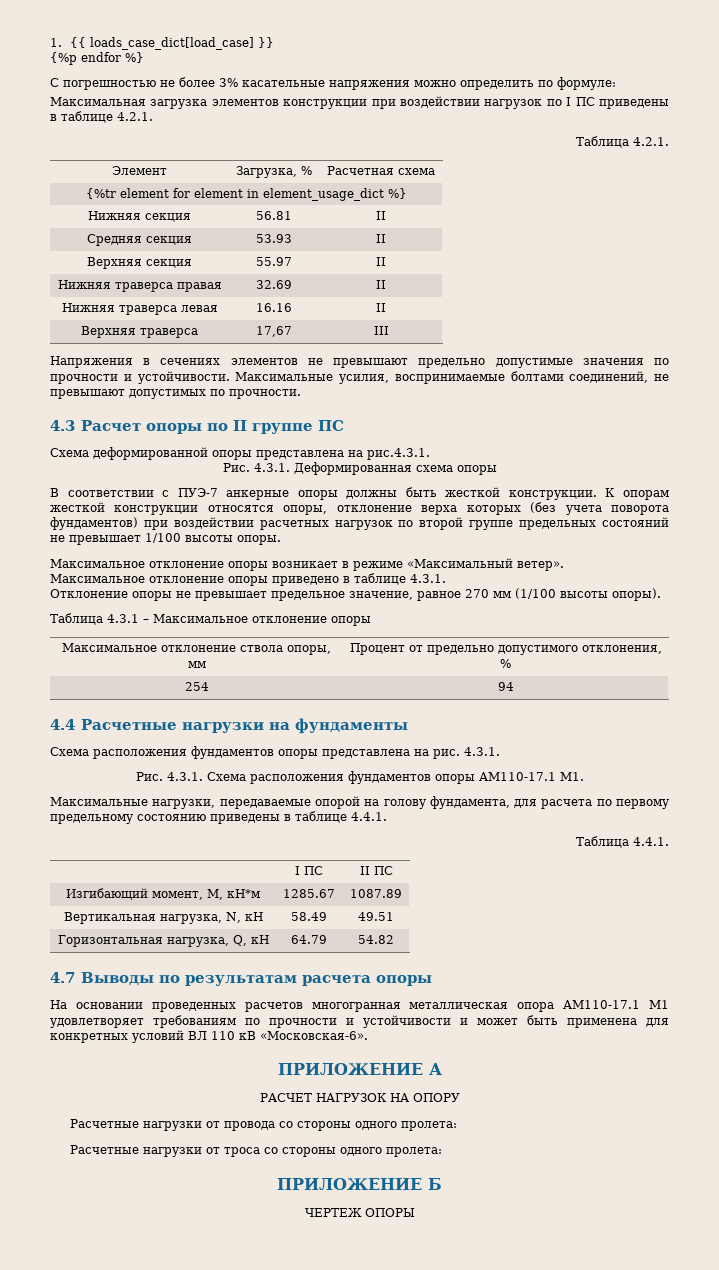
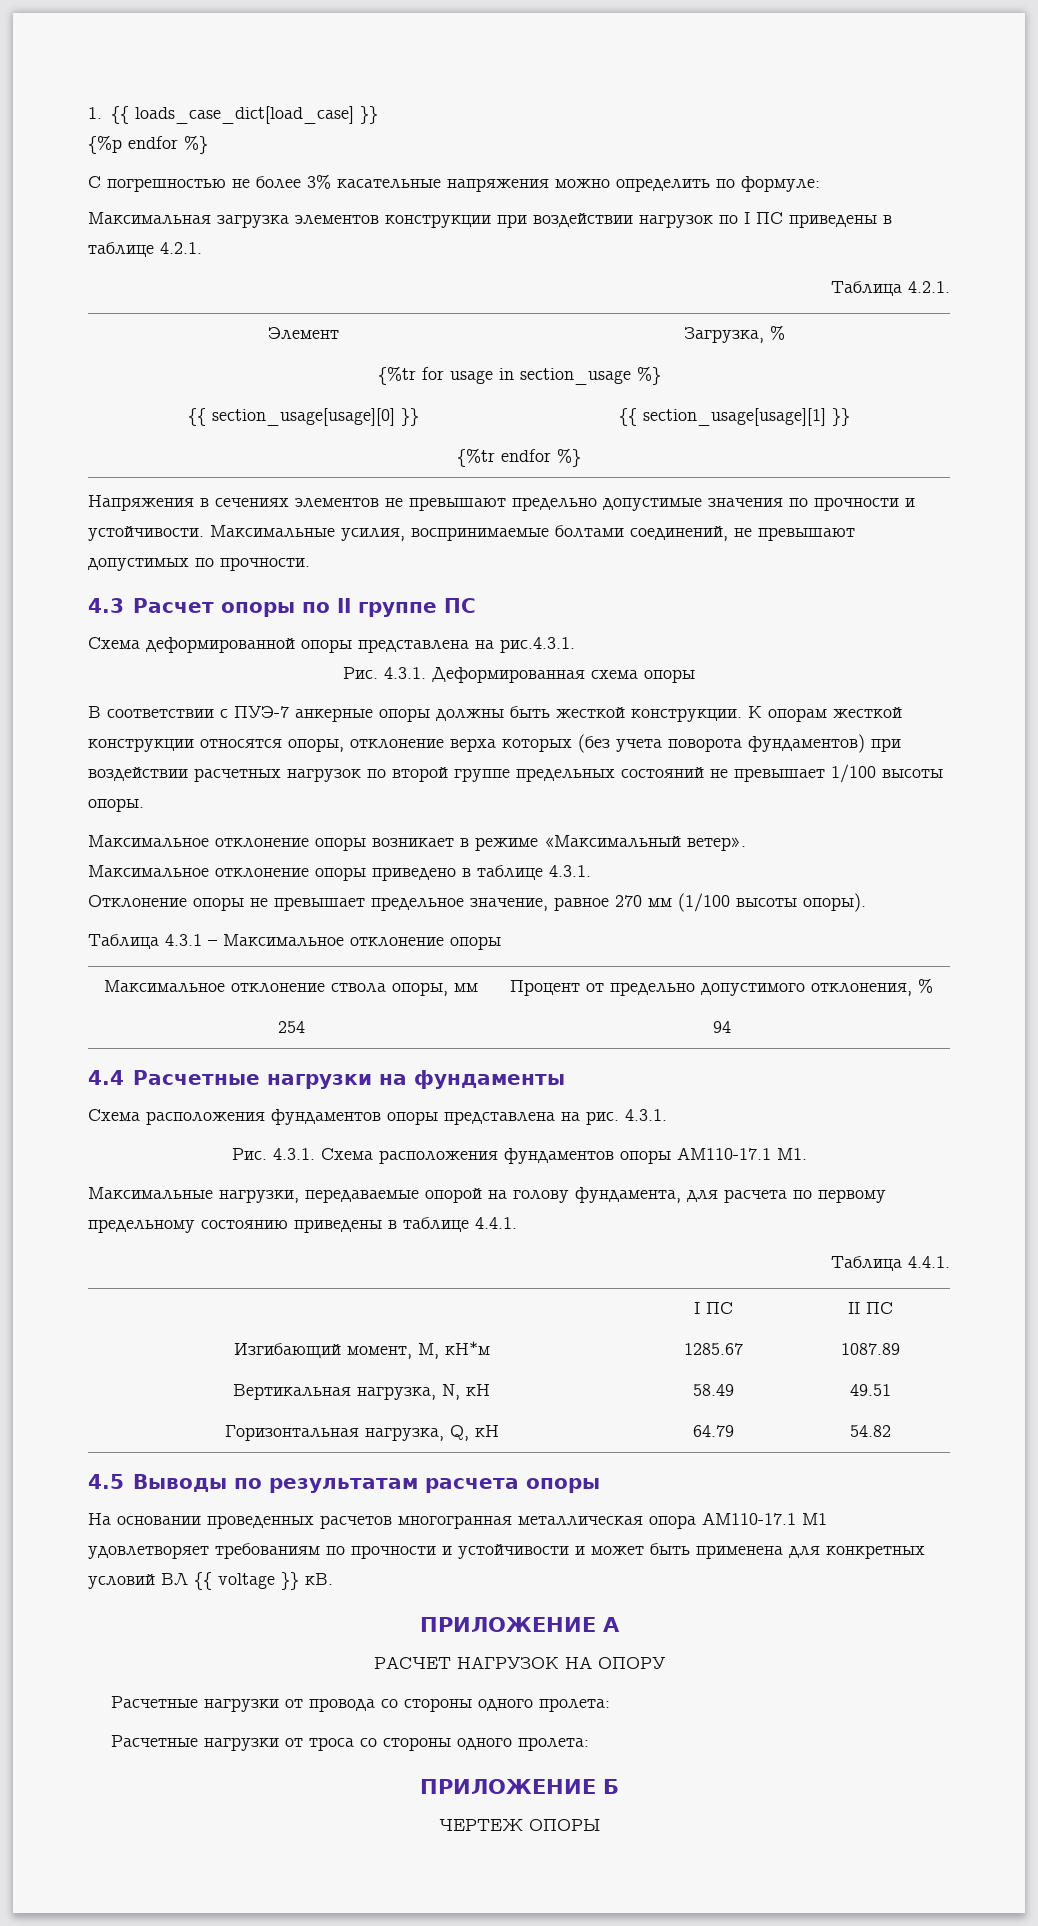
[327,166,435,175] [86,188,407,201] [88,211,191,222] [256,211,292,220] [376,211,386,220] [87,234,192,246] [256,234,292,243] [376,234,386,243] [87,257,192,269] [256,257,292,266] [376,257,386,266] [57,280,222,292] [256,280,292,289] [376,280,386,289] [61,303,218,315] [256,303,292,312] [376,303,386,312] [81,326,198,338] [256,326,292,337] [373,326,389,335] | Расчетная схема // {%tr element for element in element_usage_dict %} // Нижняя секция | 56.81 | II // Средняя секция | 53.93 | II // Верхняя секция | 55.97 | II // Нижняя траверса правая | 32.69 | II // Нижняя траверса левая | 16.16 | II // Верхняя траверса | 17,67 | III -> [377,366,661,385] [188,408,419,426] [618,408,850,426] [457,448,581,467] // {%tr for usage in section_usage %} // {{ section_usage[usage][0] }} | {{ section_usage[usage][1] }} // {%tr endfor %}
[50,972,75,983] 4.7 -> [88,1474,124,1489] 4.5
[211,1031,368,1040] 110 кВ «Московская-6». -> [194,1572,333,1590] {{ voltage }} кВ.

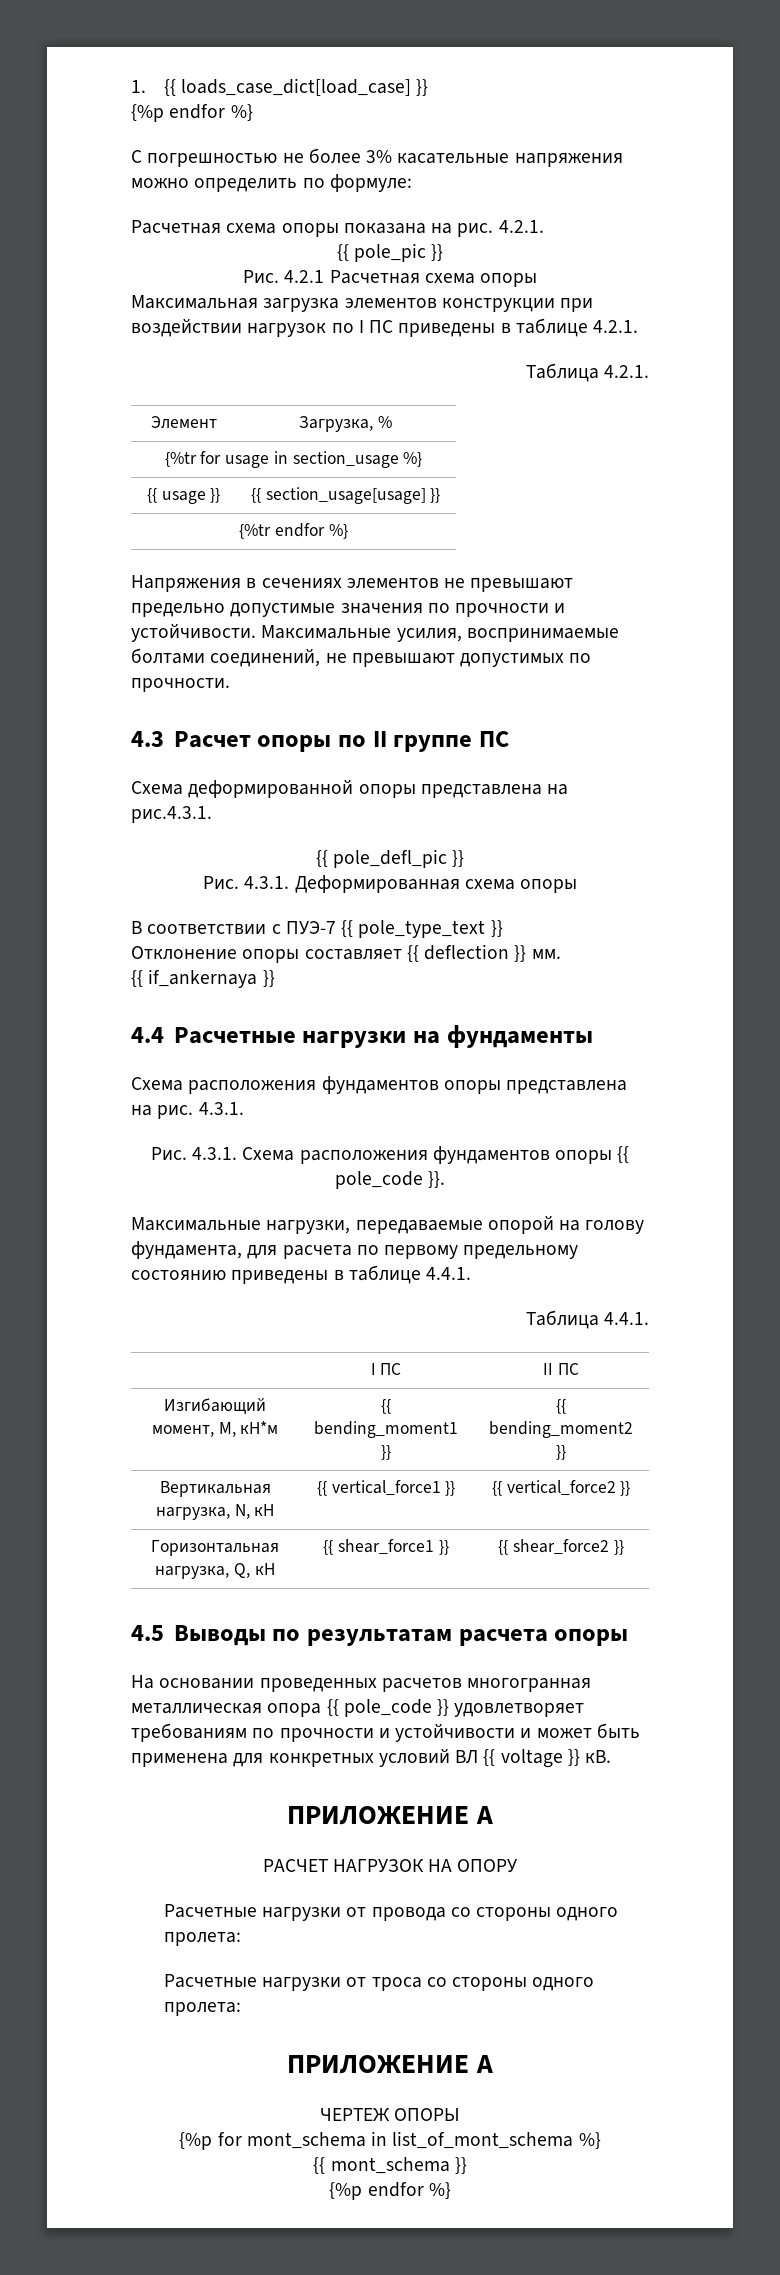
(820, 184) none -> [131,220,544,237] [336,243,444,262] [242,270,538,287] // Расчетная схема опоры показана на рис. 4.2.1. // {{ pole_pic }} // Рис. 4.2.1 Расчетная схема опоры
[212,408,419,426] [618,408,826,426] section_usage[usage][0] }} | {{ section_usage[usage][1] -> [161,488,221,504] [250,487,426,504] usage }} | {{ section_usage[usage]
(575, 645) none -> [315,849,465,868] // {{ pole_defl_pic }}
[295,706,902,722] [88,734,901,753] [88,764,943,783] [88,798,144,812] [88,835,746,851] [88,865,591,881] [88,893,866,912] [88,934,501,950] [104,980,478,996] [509,978,933,996] [277,1021,305,1033] [712,1021,731,1033] анкерные опоры должны быть жесткой конструкции. К опорам жесткой конструкции относятся опоры, отклонение верха которых (без учета поворота фундаментов) при воздействии расчетных нагрузок по второй группе предельных состояний не превышает 1/100 высоты опоры. // Максимальное отклонение опоры возникает в режиме «Максимальный ветер». // Максимальное отклонение опоры приведено в таблице 4.3.1. // Отклонение опоры не превышает предельное значение, равное 270 мм (1/100 высоты опоры). // Таблица 4.3.1 – Максимальное отклонение опоры // Максимальное отклонение ствола опоры, мм | Процент от предельно допустимого отклонения, % // 254 | 94 -> [341,920,503,938] [131,944,561,963] [131,969,275,988] {{ pole_type_text }} // Отклонение опоры составляет {{ deflection }} мм. // {{ if_ankernaya }}
[676,1147,807,1160] АМ110-17.1 М1. -> [617,1146,630,1163] [334,1171,446,1189] {{ pole_code }}.
[683,1343,743,1355] [841,1343,900,1355] [233,1384,490,1400] [692,1384,734,1396] [850,1384,891,1396] [224,1425,499,1441] [692,1425,734,1437] [850,1425,891,1437] 1285.67 | 1087.89 // Вертикальная нагрузка, N, кН | 58.49 | 49.51 // Горизонтальная нагрузка, Q, кН | 64.79 | 54.82 -> [381,1399,391,1414] [314,1421,458,1438] [381,1445,391,1460] [556,1399,566,1414] [489,1421,633,1438] [556,1445,566,1460] [159,1481,271,1497] [155,1504,275,1520] [316,1480,456,1496] [491,1480,631,1496] [151,1540,279,1556] [155,1563,275,1579] [323,1539,449,1555] [498,1539,624,1555] {{ bending_moment1 }} | {{ bending_moment2 }} // Вертикальная нагрузка, N, кН | {{ vertical_force1 }} | {{ vertical_force2 }} // Горизонтальная нагрузка, Q, кН | {{ shear_force1 }} | {{ shear_force2 }}
[702,1512,827,1525] АМ110-17.1 М1 -> [326,1699,450,1717] {{ pole_code }}
[602,1779,619,1794] Б -> [475,2055,493,2073] А
(600, 1825) none -> [179,2131,601,2150] [313,2157,467,2174] [329,2182,451,2200] // {%p for mont_schema in list_of_mont_schema %} // {{ mont_schema }} // {%p endfor %}

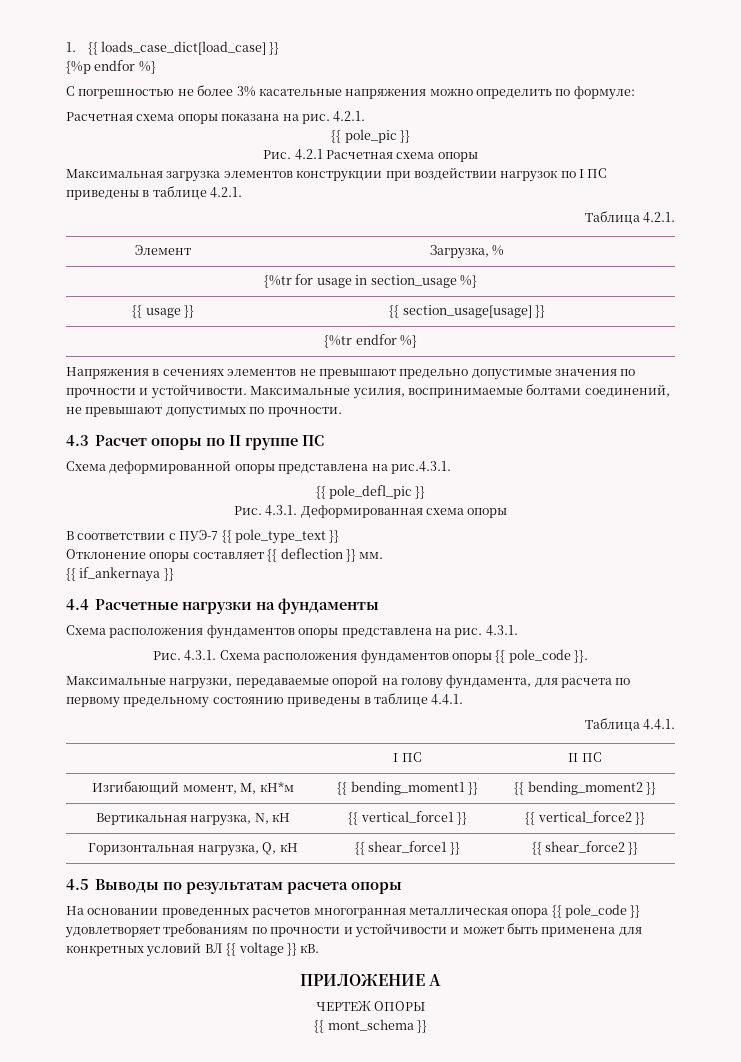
[262,1859,519,1873] [163,1904,619,1921] [163,1932,241,1946] [163,1974,595,1991] [163,2002,241,2016] [287,2055,493,2074] [319,2108,461,2121] [179,2131,601,2150] РАСЧЕТ НАГРУЗОК НА ОПОРУ // Расчетные нагрузки от провода со стороны одного пролета: // Расчетные нагрузки от троса со стороны одного пролета: // ПРИЛОЖЕНИЕ А // ЧЕРТЕЖ ОПОРЫ // {%p for mont_schema in list_of_mont_schema %} -> [315,1001,426,1011] ЧЕРТЕЖ ОПОРЫ
[329,2182,451,2200] // {%p endfor %} -> (427, 1026) none

